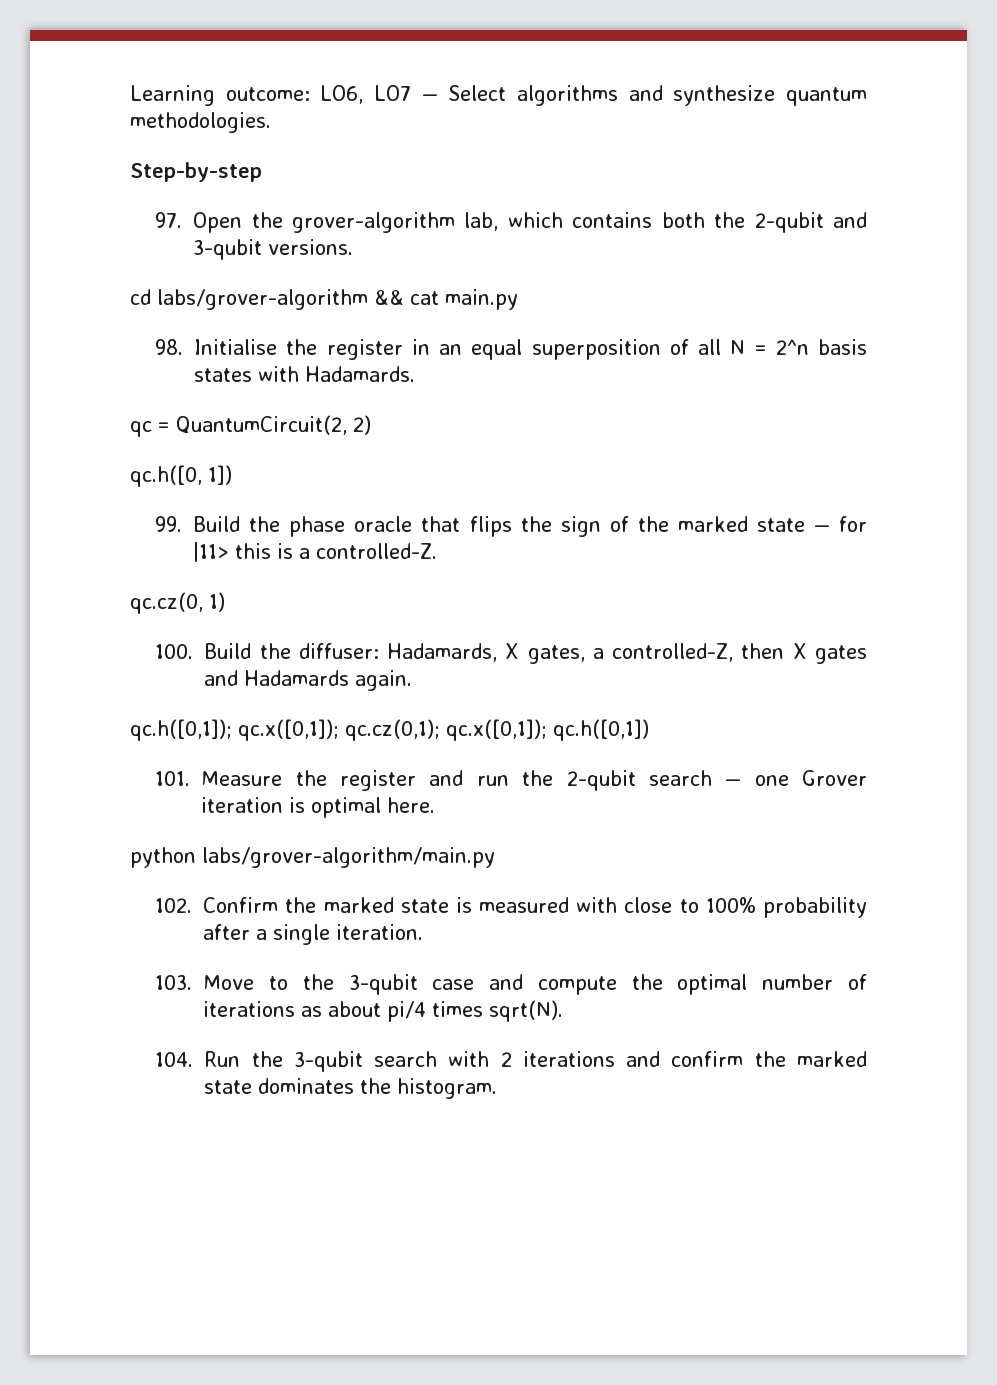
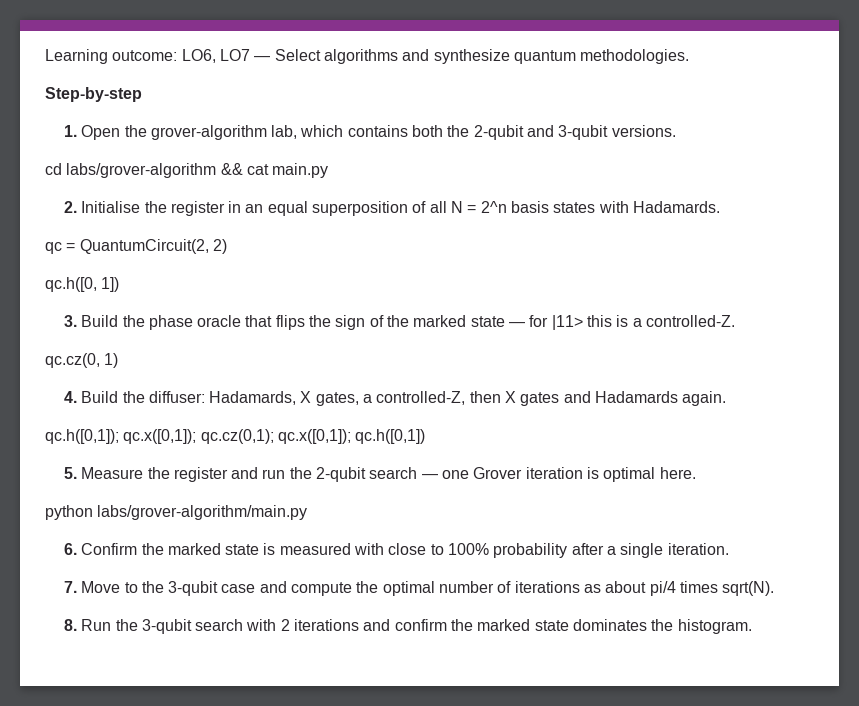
[155,212,183,228] 97. -> [63,125,77,137] 1.
[155,339,184,355] 98. -> [63,201,77,213] 2.
[155,516,183,532] 99. -> [63,315,77,327] 3.
[155,644,194,659] 100. -> [63,391,77,403] 4.
[155,771,191,786] 101. -> [63,467,77,479] 5.
[155,898,193,913] 102. -> [63,543,77,555] 6.
[155,975,193,990] 103. -> [63,581,77,593] 7.
[155,1052,194,1067] 104. -> [63,619,77,631] 8.

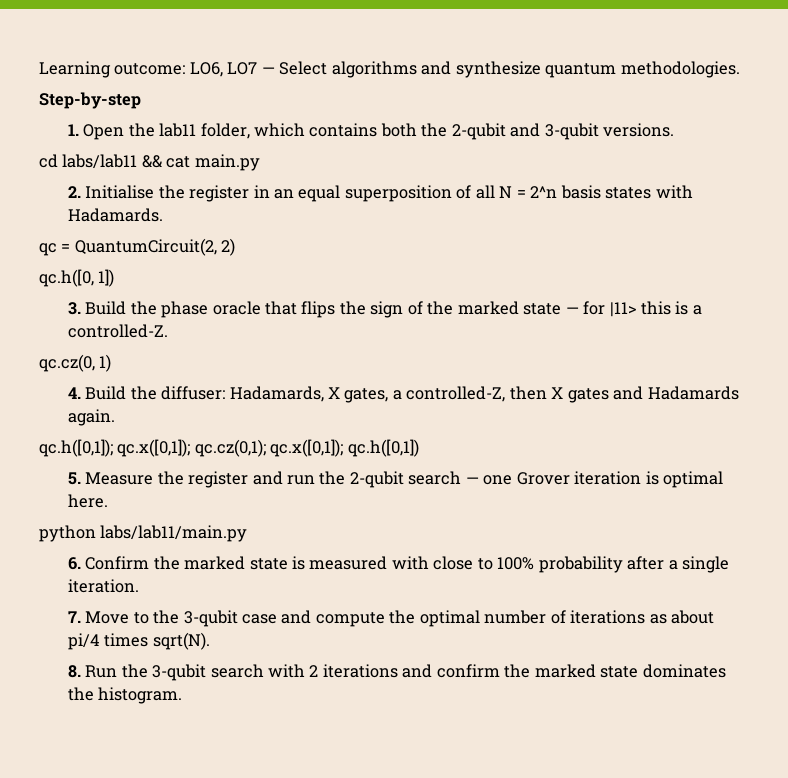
[150,125,298,140] grover-algorithm lab, -> [159,123,250,139] lab11 folder,
[66,163,217,178] labs/grover-algorithm -> [62,154,138,169] labs/lab11
[97,505,308,520] labs/grover-algorithm/main.py -> [100,525,248,542] labs/lab11/main.py

